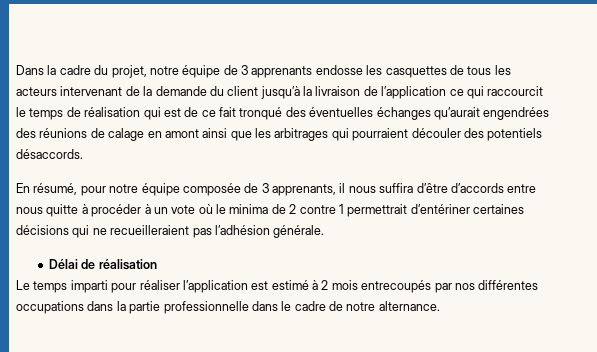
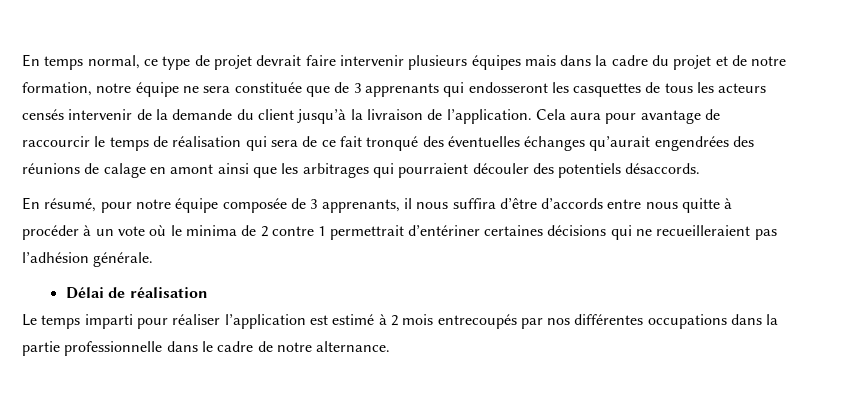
[16,65,221,78] Dans la cadre du projet, notre équipe -> [22,54,787,70] [22,82,330,97] En temps normal, ce type de projet devrait faire intervenir plusieurs équipes mais dans la cadre du projet et de notre formation, notre équipe ne sera constituée que
[315,65,363,75] endosse -> [443,82,548,97] qui endosseront
[60,86,123,96] intervenant -> [22,109,133,120] censés intervenir
[381,86,544,99] l’application ce qui raccourcit -> [446,109,721,124] [22,136,90,147] l’application. Cela aura pour avantage de raccourcir
[163,108,181,117] est -> [270,140,298,147] sera

